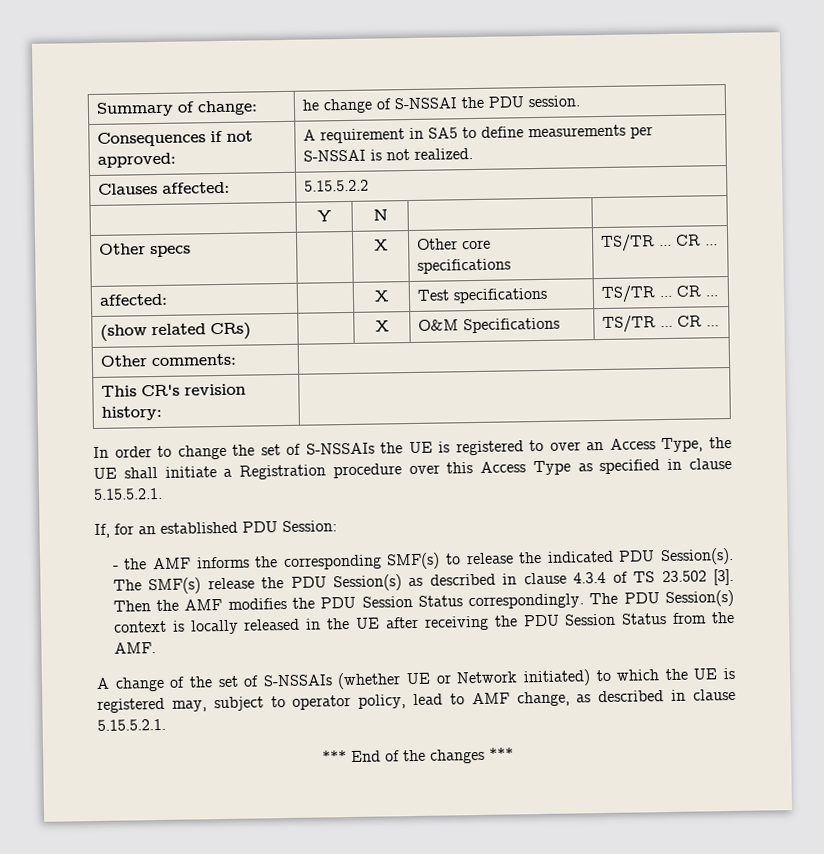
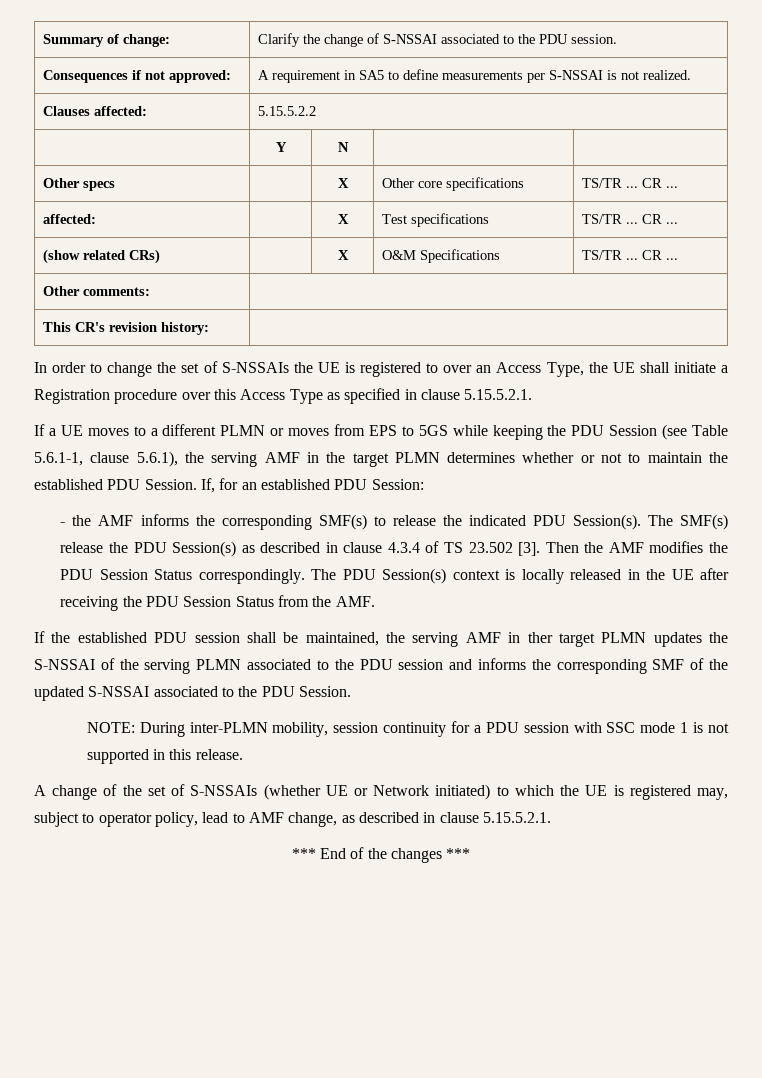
[301,99,320,111] he -> [257,33,320,47] Clarify the
(457, 103) none -> [440,34,514,44] associated to
(163, 494) none -> [34,424,728,440] [34,451,728,467] [34,479,197,490] If a UE moves to a different PLMN or moves from EPS to 5GS while keeping the PDU Session (see Table 5.6.1-1, clause 5.6.1), the serving AMF in the target PLMN determines whether or not to maintain the established PDU Session.
(156, 648) none -> [34,631,728,647] [34,658,728,674] [34,686,351,701] [86,721,729,737] [86,749,243,764] // If the established PDU session shall be maintained, the serving AMF in ther target PLMN updates the S-NSSAI of the serving PLMN associated to the PDU session and informs the corresponding SMF of the updated S-NSSAI associated to the PDU Session. // NOTE: During inter-PLMN mobility, session continuity for a PDU session with SSC mode 1 is not supported in this release.

